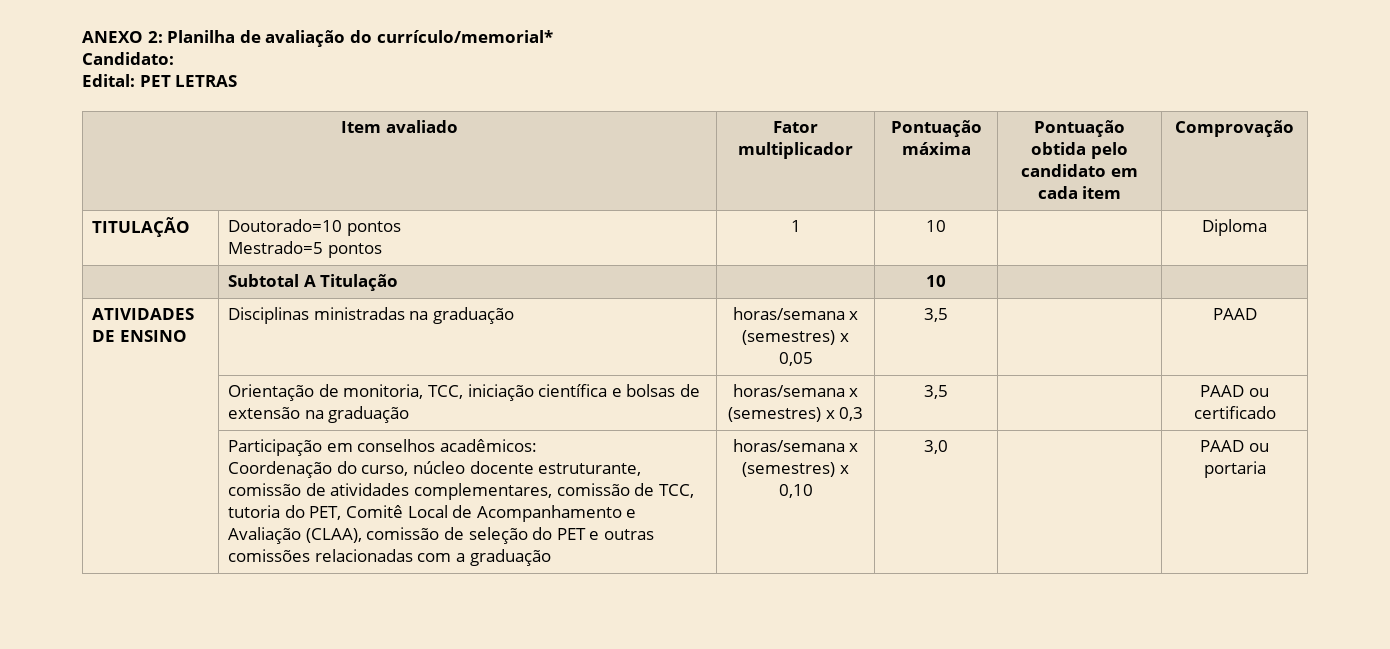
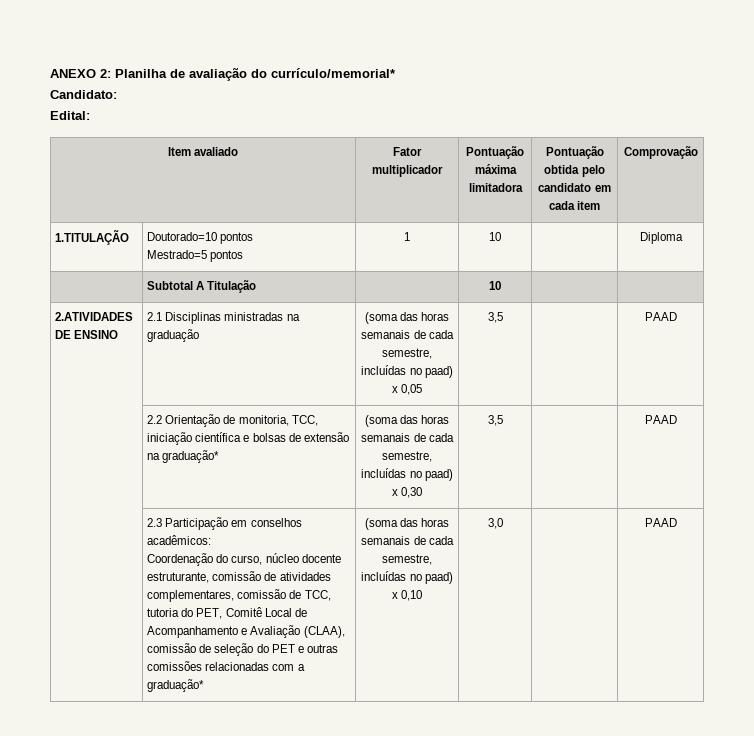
[139,75,238,87] PET LETRAS -> (90, 115) none
(971, 148) none -> [468,183,523,192] limitadora
[92,217,191,237] TITULAÇÃO -> [55,230,130,245] 1.TITULAÇÃO
[92,308,195,320] ATIVIDADES -> [55,312,134,321] 2.ATIVIDADES
(187, 336) none -> [147,312,163,321] 2.1
[732,307,859,320] [742,330,836,345] horas/semana x (semestres) -> [364,312,450,324] [361,330,454,339] [382,348,432,359] [361,365,453,378] (soma das horas semanais de cada semestre, incluídas no paad)
(1257, 314) none -> [147,415,163,424] 2.2
[328,406,410,423] [732,384,859,397] [727,407,864,422] [924,385,948,399] [1200,385,1269,397] [1193,406,1276,419] graduação | horas/semana x (semestres) x 0,3 | 3,5 | | PAAD ou certificado // | -> [162,450,220,463] [364,415,450,427] [361,433,454,442] [382,451,432,462] [361,468,453,481] [391,487,423,498] [487,415,503,426] [644,415,677,424] [147,518,163,527] graduação* | (soma das horas semanais de cada semestre, incluídas no paad) x 0,30 | 3,5 | | PAAD // | 2.3
[469,549,551,566] [732,439,859,452] [742,462,836,477] graduação | horas/semana x (semestres) -> [147,679,205,692] [364,518,450,530] [361,536,454,545] [382,554,432,565] [361,571,453,584] graduação* | (soma das horas semanais de cada semestre, incluídas no paad)
[1248,443,1269,452] [1203,461,1266,478] ou portaria -> (677, 522) none

